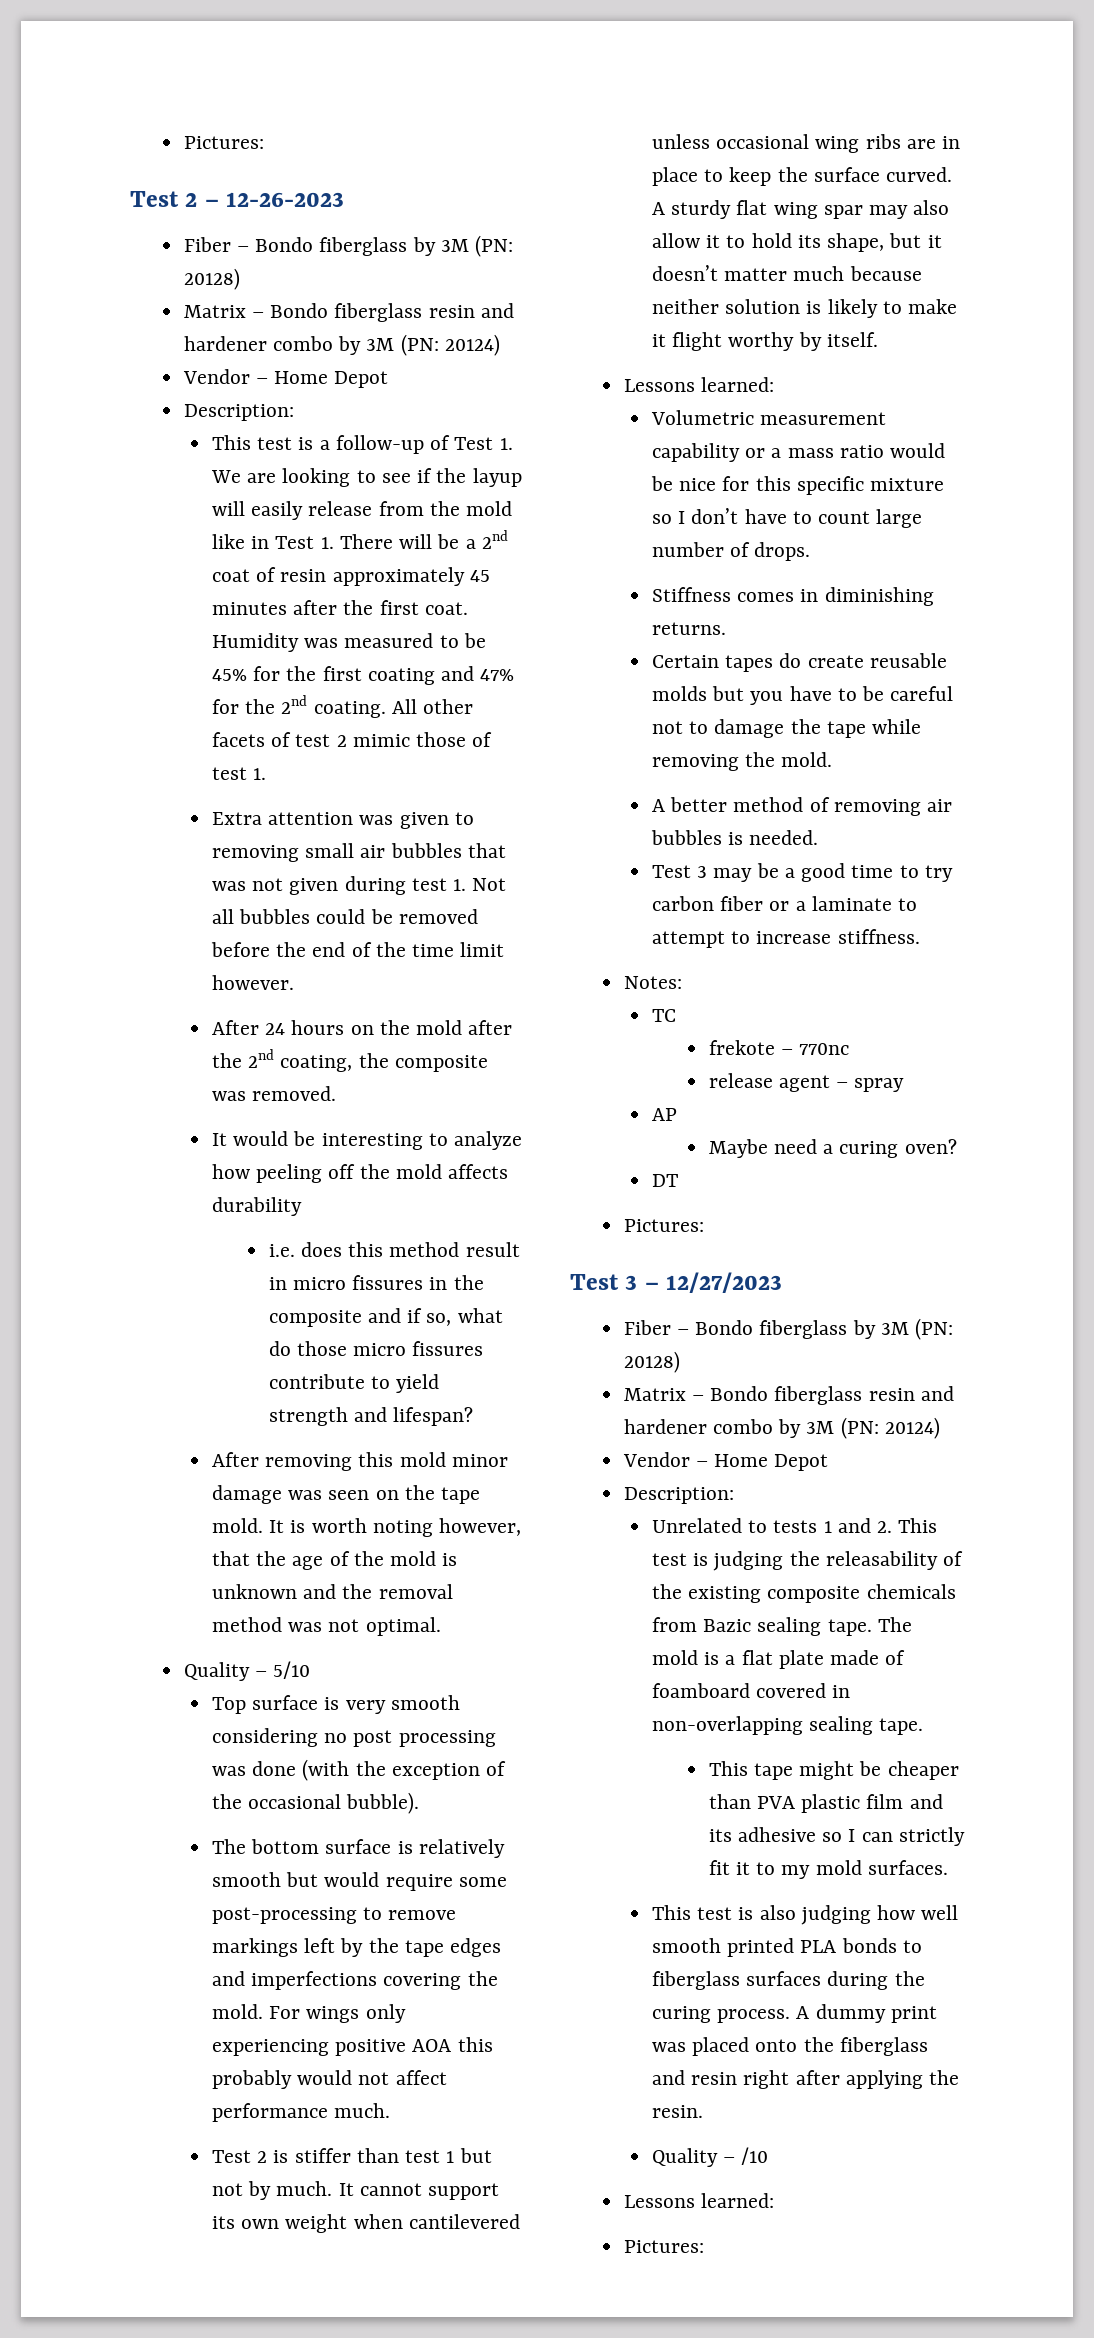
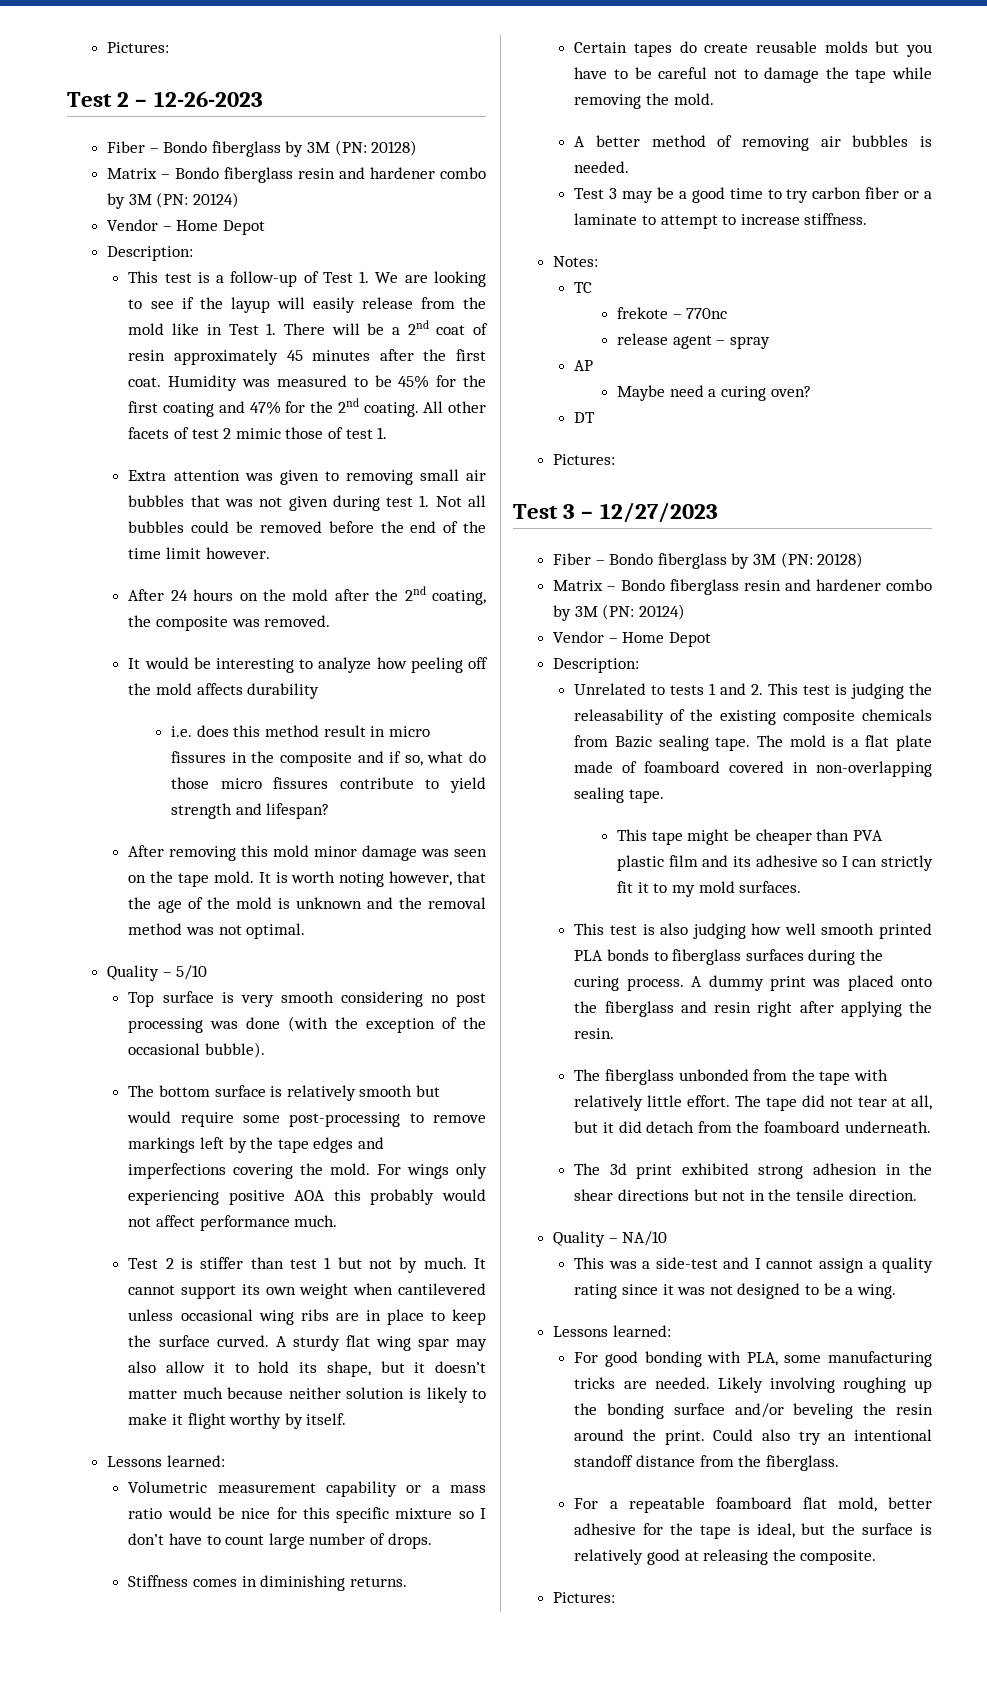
[652,2147,769,2167] [623,2193,774,2208] Quality – /10 // Lessons learned: -> [574,1069,889,1085] [574,1095,932,1111] [574,1121,931,1133] [574,1163,932,1179] [574,1189,917,1201] [553,1231,668,1247] [574,1257,933,1273] [574,1283,896,1299] [553,1325,671,1337] [574,1351,932,1367] [574,1377,932,1393] [574,1403,933,1419] [574,1429,932,1445] [574,1455,839,1471] [574,1497,932,1513] [574,1523,932,1539] [574,1549,877,1565] The fiberglass unbonded from the tape with relatively little effort. The tape did not tear at all, but it did detach from the foamboard underneath. // The 3d print exhibited strong adhesion in the shear directions but not in the tensile direction. // Quality – NA/10 // This was a side-test and I cannot assign a quality rating since it was not designed to be a wing. // Lessons learned: // For good bonding with PLA, some manufacturing tricks are needed. Likely involving roughing up the bonding surface and/or beveling the resin around the print. Could also try an intentional standoff distance from the fiberglass. // For a repeatable foamboard flat mold, better adhesive for the tape is ideal, but the surface is relatively good at releasing the composite.

